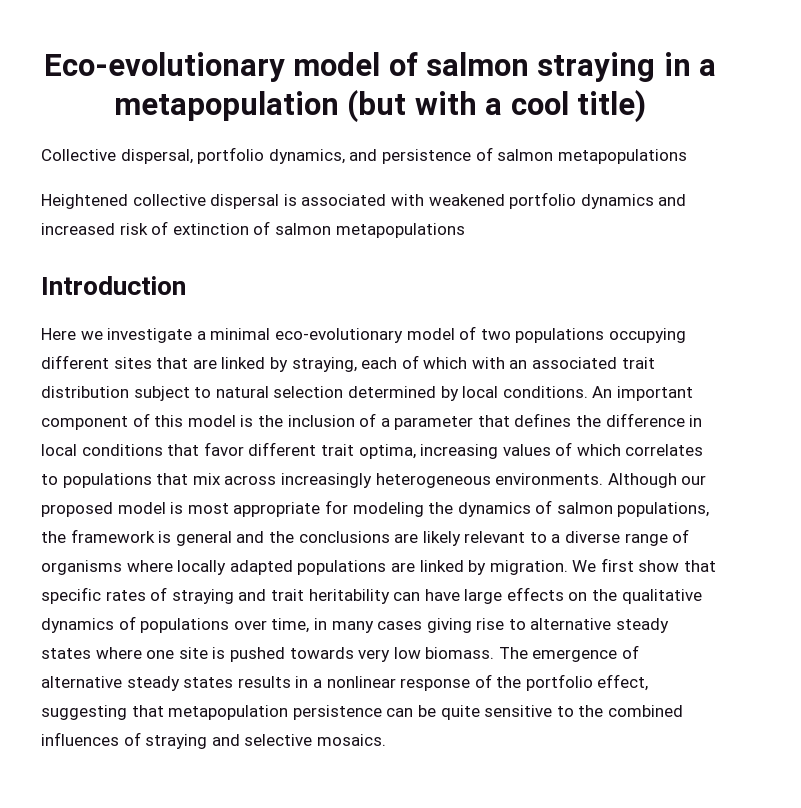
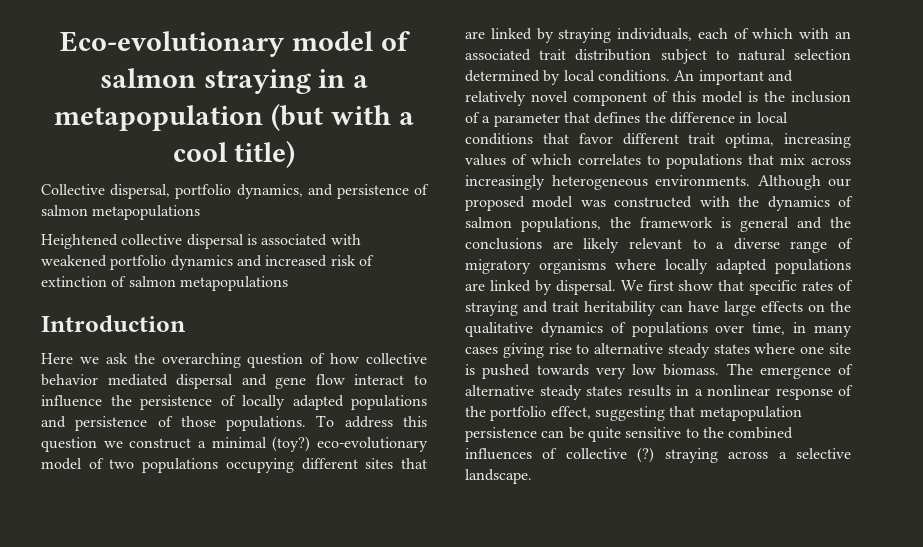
[107,328,193,343] investigate -> [105,353,427,368] [41,374,427,389] [41,395,427,410] [41,415,427,431] [41,437,192,452] ask the overarching question of how collective behavior mediated dispersal and gene flow interact to influence the persistence of locally adapted populations and persistence of those populations. To address this question we construct
(271, 334) none -> [272,436,311,452] (toy?)
[291,357,357,372] straying, -> [558,28,693,43] straying individuals,
(693, 393) none -> [767,70,793,82] [465,91,568,106] and relatively novel
[170,500,424,517] is most appropriate for modeling -> [580,196,730,208] was constructed with
(690, 536) none -> [465,259,531,274] migratory
[489,560,568,575] migration. -> [555,280,616,295] dispersal.
[145,734,386,749] straying and selective mosaics. -> [565,447,851,463] [465,469,532,484] collective (?) straying across a selective landscape.

